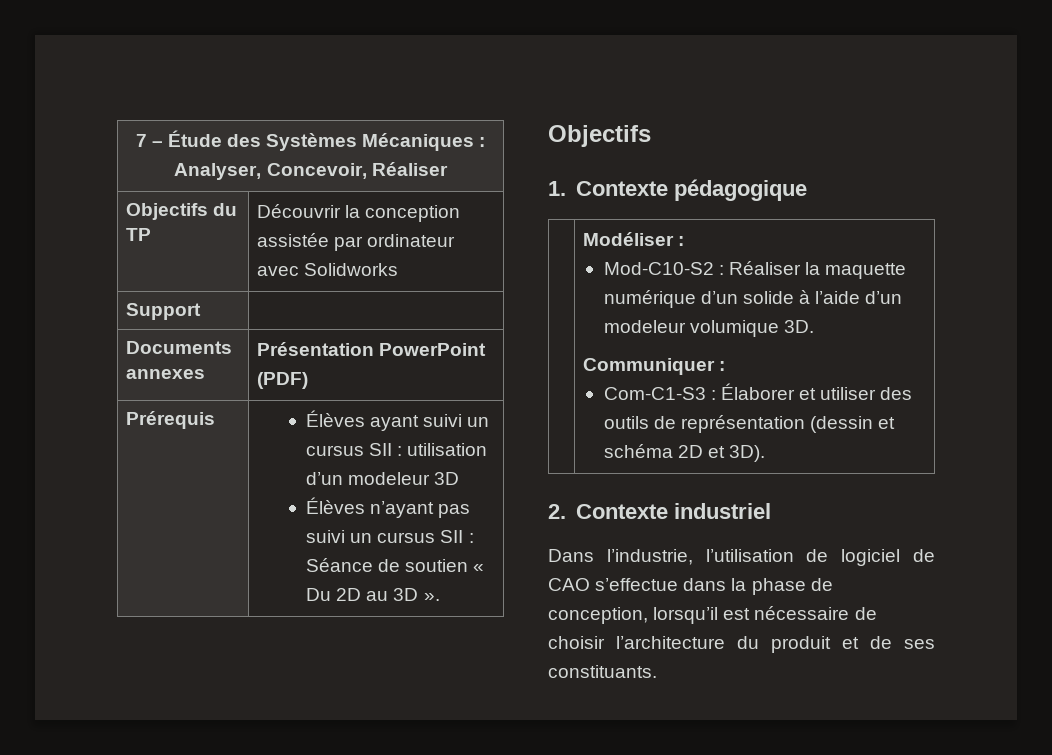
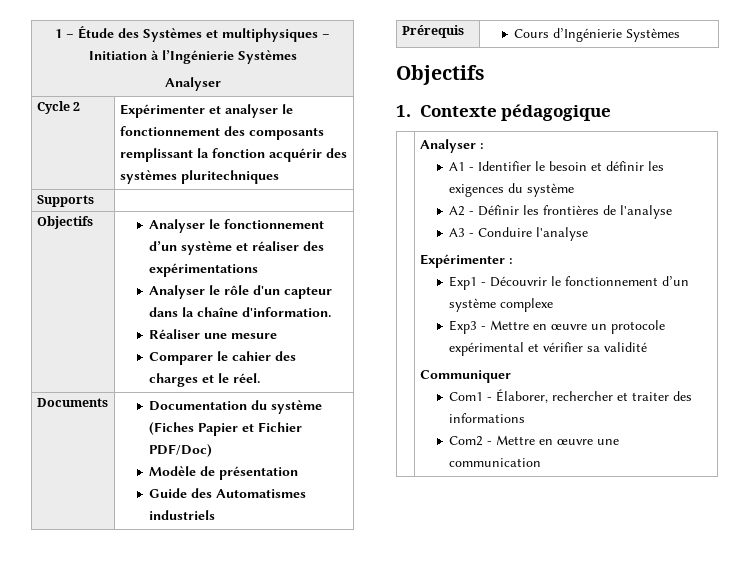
[135,134,147,147] 7 -> [55,29,63,38] 1
[362,133,486,151] [174,162,448,180] [125,203,237,220] [125,228,151,241] [256,204,460,222] [256,233,455,251] [256,263,398,276] [125,303,201,320] [125,341,232,354] [125,369,205,379] [256,342,486,356] [256,372,308,389] [125,411,215,429] [306,410,490,431] [306,443,488,456] [306,472,460,485] [306,497,471,518] [306,530,474,543] [306,558,485,572] [306,588,440,601] Mécaniques : Analyser, Concevoir, Réaliser // Objectifs du TP | Découvrir la conception assistée par ordinateur avec Solidworks // Support | // Documents annexes | Présentation PowerPoint (PDF) // Prérequis | Élèves ayant suivi un cursus SII : utilisation d’un modeleur 3D // Élèves n’ayant pas suivi un cursus SII : Séance de soutien « Du 2D au 3D ». -> [206,28,330,42] [88,50,297,64] [164,77,221,91] [36,101,81,114] [119,104,293,118] [119,126,324,140] [119,148,347,162] [119,170,279,184] [36,195,94,207] [36,216,93,229] [149,219,325,233] [149,241,325,255] [149,263,259,277] [149,285,333,299] [149,307,332,317] [149,329,278,339] [149,351,297,365] [149,373,261,387] [36,398,108,407] [149,400,323,414] [149,422,303,436] [149,444,213,457] [149,466,299,480] [149,488,307,498] [149,510,216,520] [401,25,464,38] [514,28,681,42] et multiphysiques – Initiation à l’Ingénierie Systèmes // Analyser // Cycle 2 | Expérimenter et analyser le fonctionnement des composants remplissant la fonction acquérir des systèmes pluritechniques // Supports | // Objectifs | Analyser le fonctionnement d’un système et réaliser des expérimentations // Analyser le rôle d'un capteur dans la chaîne d'information. // Réaliser une mesure // Comparer le cahier des charges et le réel. // Documents | Documentation du système (Fiches Papier et Fichier PDF/Doc) // Modèle de présentation // Guide des Automatismes industriels // Prérequis | Cours d’Ingénierie Systèmes
[582,232,684,246] [603,261,907,279] [603,290,903,308] [603,320,814,337] [582,358,725,375] [603,383,913,400] [603,415,896,433] [603,444,765,462] [548,503,771,519] [548,549,935,566] [548,578,833,595] [548,606,877,624] [548,636,935,653] [548,665,657,678] Modéliser : // Mod-C10-S2 : Réaliser la maquette numérique d’un solide à l’aide d’un modeleur volumique 3D. // Communiquer : // Com-C1-S3 : Élaborer et utiliser des outils de représentation (dessin et schéma 2D et 3D). // 2. Contexte industriel // Dans l’industrie, l’utilisation de logiciel de CAO s’effectue dans la phase de conception, lorsqu’il est nécessaire de choisir l’architecture du produit et de ses constituants. -> [419,139,484,153] [449,161,665,171] [449,183,575,197] [449,205,673,219] [449,227,589,241] [419,254,513,268] [449,276,690,290] [449,298,554,312] [449,320,666,334] [449,342,648,356] [419,370,511,383] [449,389,693,403] [449,413,526,423] [449,435,620,446] [449,458,542,467] Analyser : // A1 - Identifier le besoin et définir les exigences du système // A2 - Définir les frontières de l'analyse // A3 - Conduire l'analyse // Expérimenter : // Exp1 - Découvrir le fonctionnement d’un système complexe // Exp3 - Mettre en œuvre un protocole expérimental et vérifier sa validité // Communiquer // Com1 - Élaborer, rechercher et traiter des informations // Com2 - Mettre en œuvre une communication

